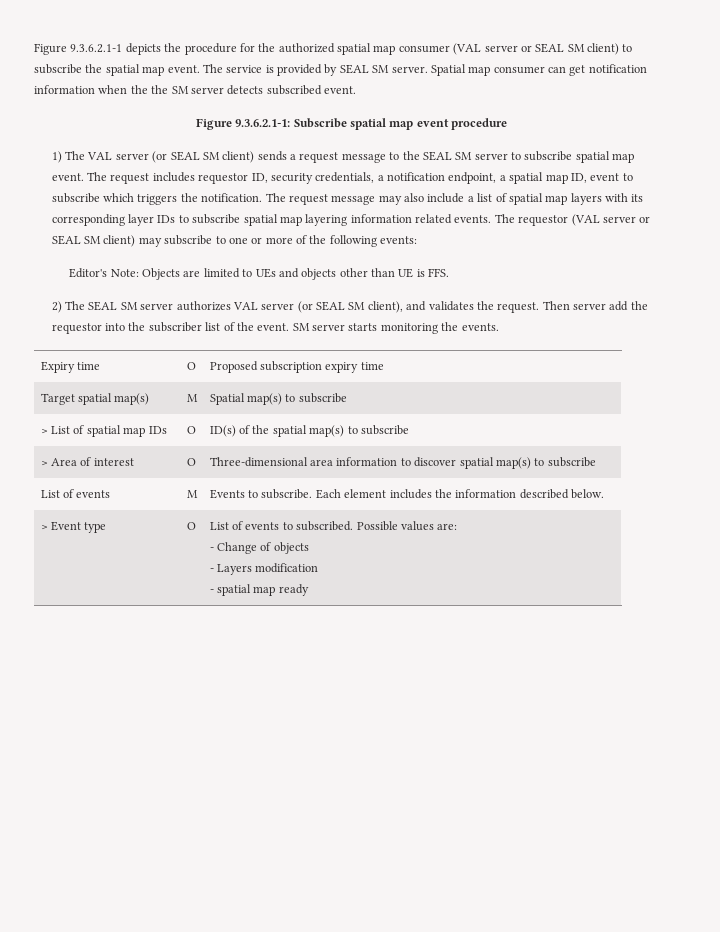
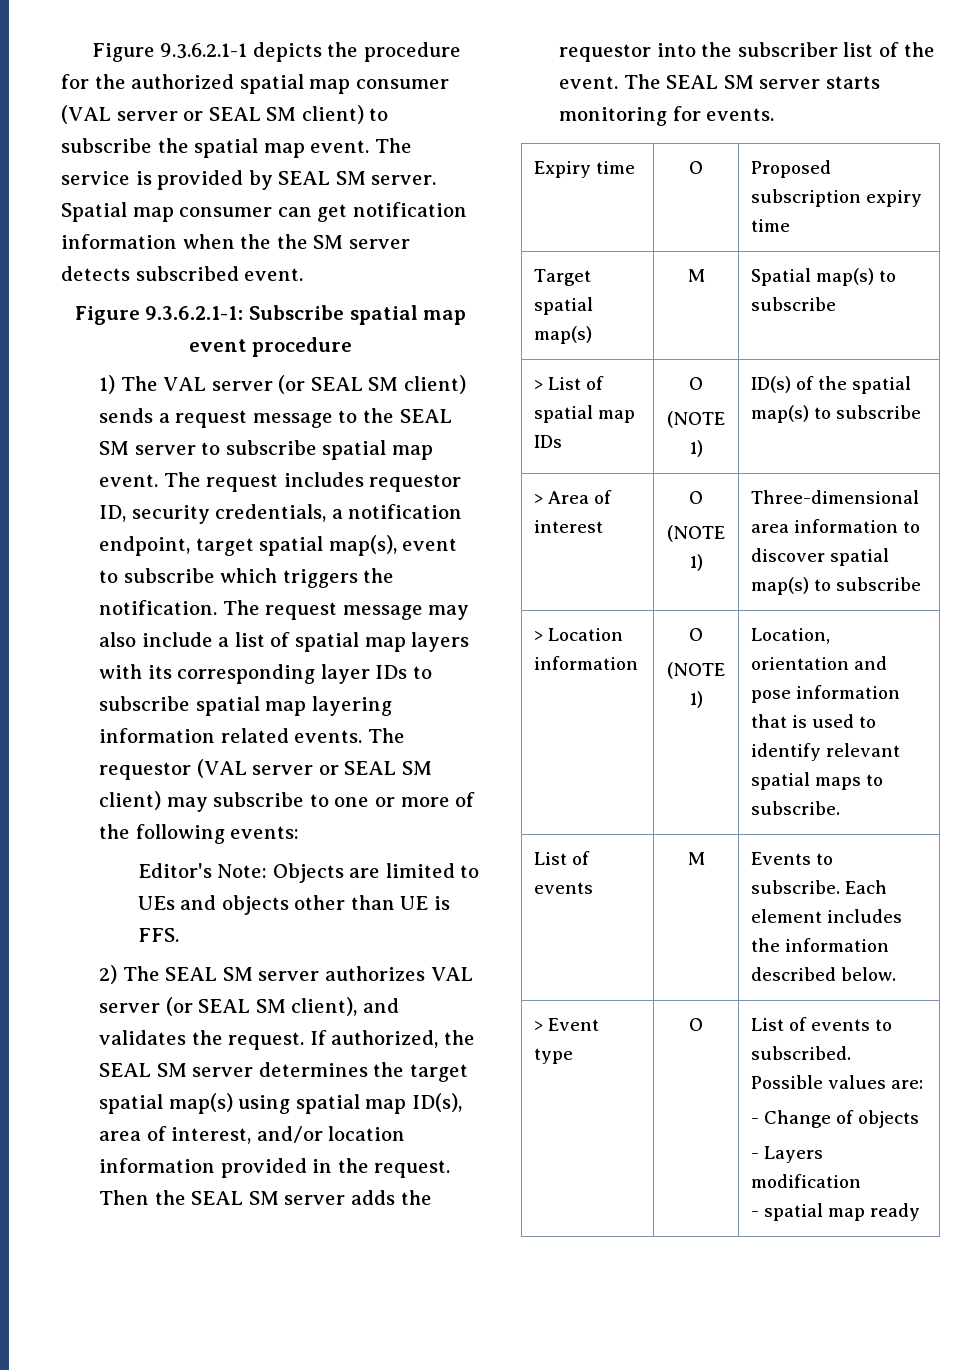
[499,172,587,184] a spatial map ID, -> [195,535,397,556] target spatial map(s),
[542,301,629,311] Then server add -> [309,1030,475,1048] [99,1062,468,1082] [99,1093,462,1114] [99,1126,406,1144] [99,1158,451,1178] [99,1190,395,1205] If authorized, the SEAL SM server determines the target spatial map(s) using spatial map ID(s), area of interest, and/or location information provided in the request. Then the SEAL SM server adds
(290, 327) none -> [623,74,719,89] The SEAL
[441,322,459,331] the -> [672,106,701,121] for
(196, 430) none -> [667,411,725,428] [689,440,703,457] // (NOTE 1)
(196, 462) none -> [667,525,725,542] [689,554,703,571] // (NOTE 1)
(596, 462) none -> [534,628,624,641] [534,656,639,670] [689,628,703,641] [667,662,725,679] [689,691,703,708] [751,628,831,644] [751,656,888,670] [751,685,901,703] [751,714,877,728] [751,743,901,761] [751,772,884,790] [751,801,841,815] // > Location information | O // (NOTE 1) | Location, orientation and pose information that is used to identify relevant spatial maps to subscribe.

